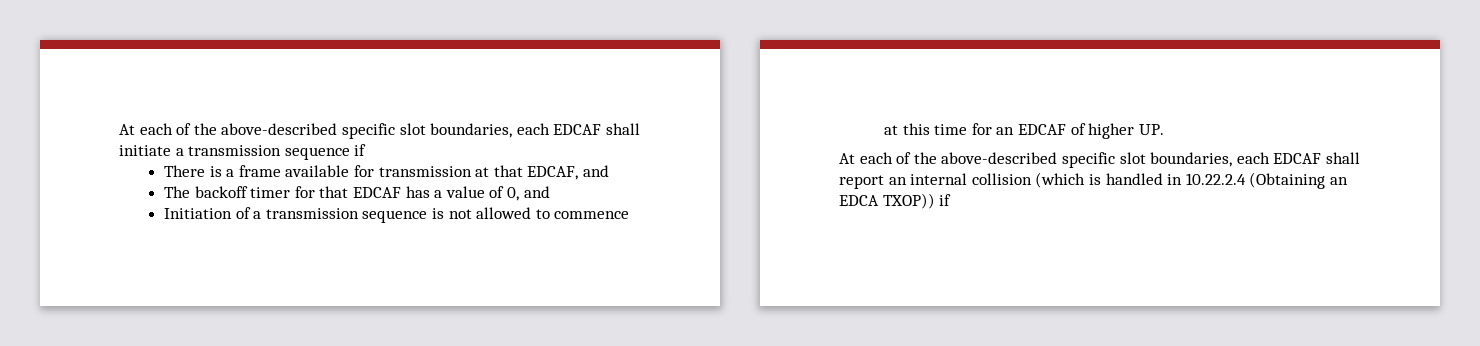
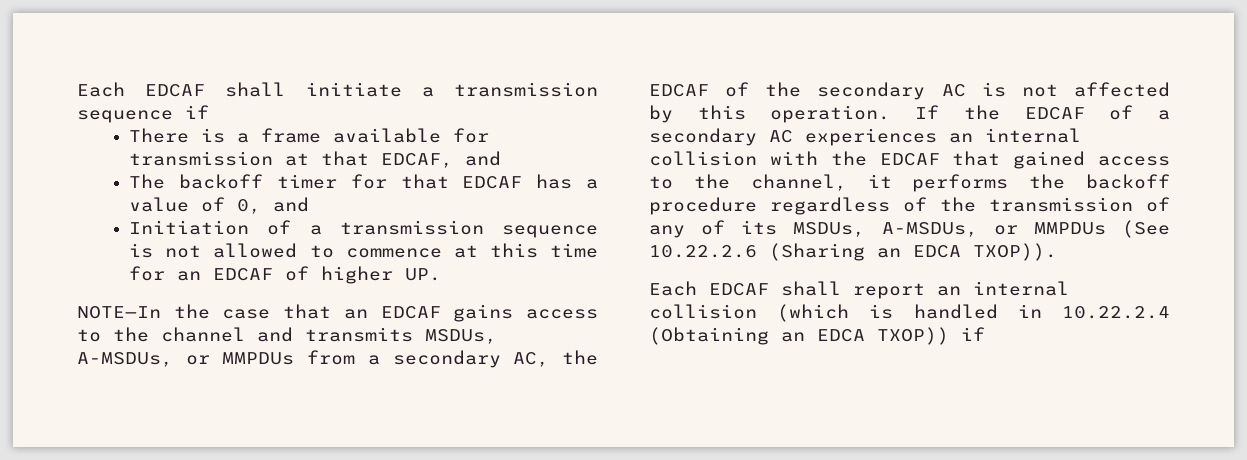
[119,123,550,139] At each of the above-described specific slot boundaries, each -> [77,82,125,97] Each
[839,152,1270,168] At each of the above-described specific slot boundaries, each -> [77,304,598,322] [77,327,497,344] [77,350,598,368] [649,82,1170,100] [649,105,1170,123] [649,128,1081,146] [649,151,1170,169] [649,174,1170,192] [649,197,1170,215] [649,220,1170,238] [649,243,1057,261] [649,281,697,296] NOTE—In the case that an EDCAF gains access to the channel and transmits MSDUs, A-MSDUs, or MMPDUs from a secondary AC, the EDCAF of the secondary AC is not affected by this operation. If the EDCAF of a secondary AC experiences an internal collision with the EDCAF that gained access to the channel, it performs the backoff procedure regardless of the transmission of any of its MSDUs, A-MSDUs, or MMPDUs (See 10.22.2.6 (Sharing an EDCA TXOP)). // Each

